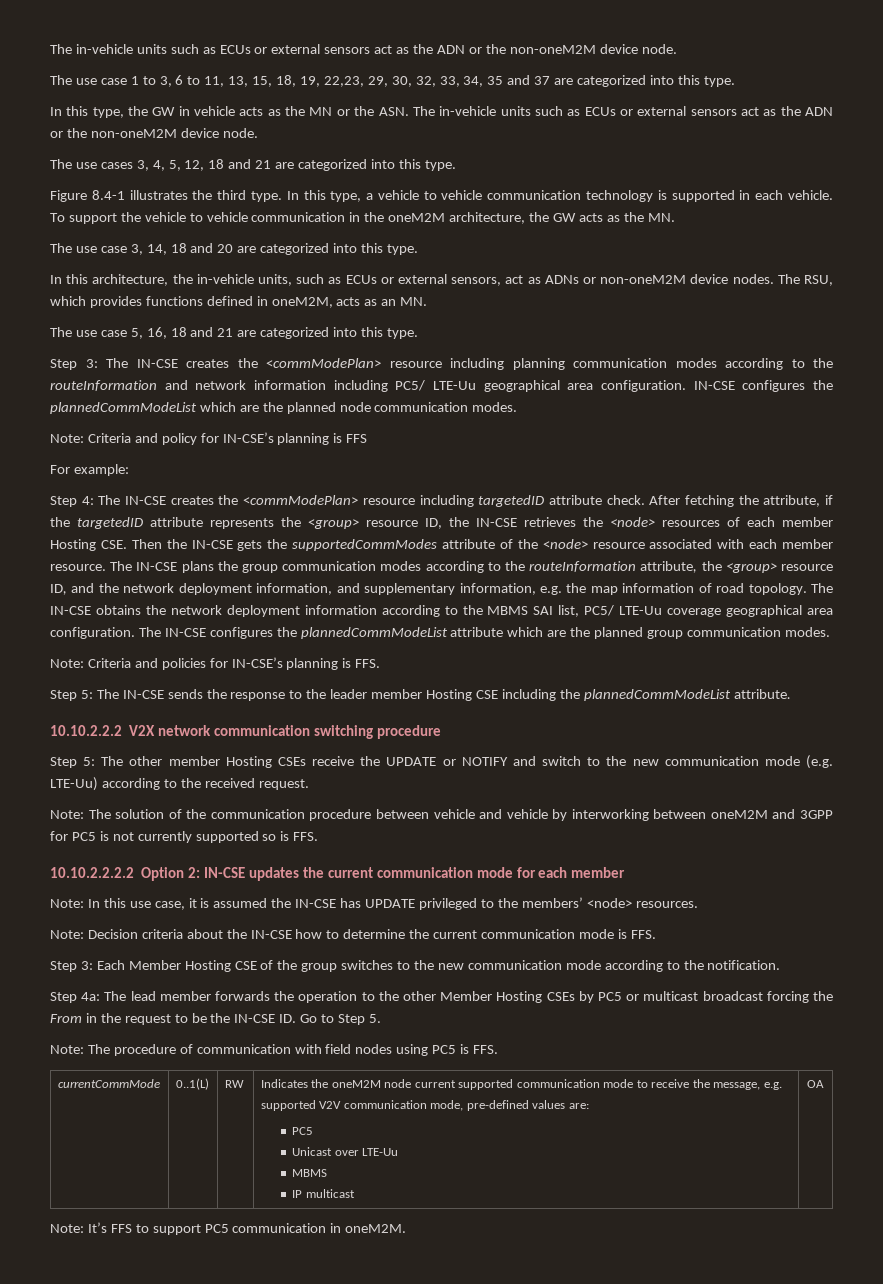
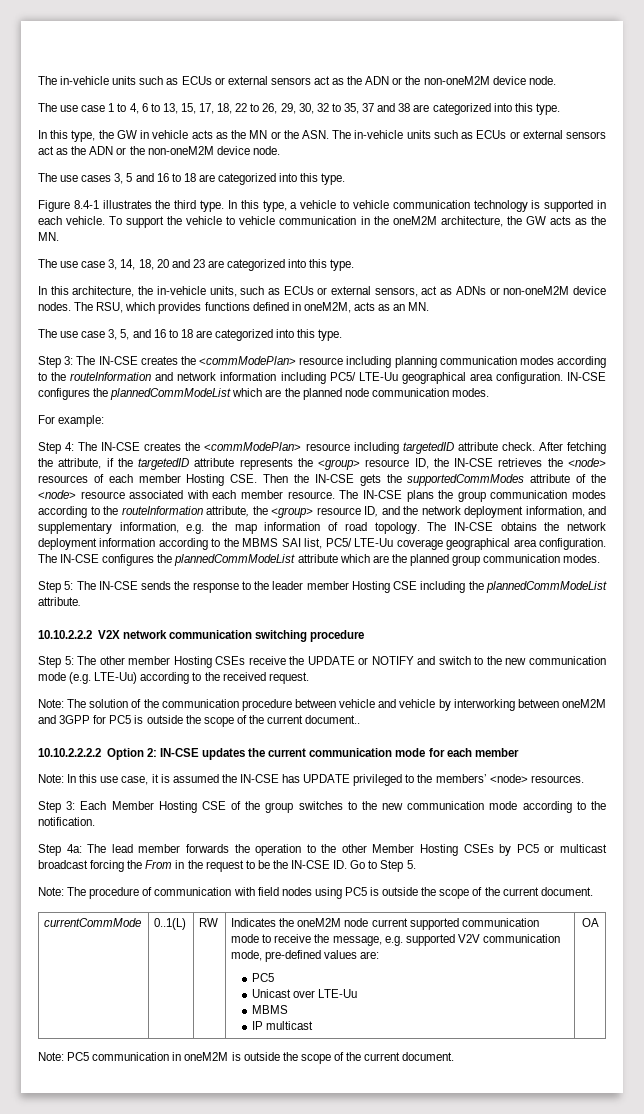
[159,76,172,87] 3, -> [129,103,139,114] 4,
[204,76,225,87] 11, -> (160, 107) none
[276,75,551,87] 18, 19, 22,23, 29, 30, 32, 33, 34, 35 and 37 -> [199,103,411,114] 17, 18, 22 to 26, 29, 30, 32 to 35, 37 and 38
[152,159,272,171] 4, 5, 12, 18 and 21 -> [126,173,196,182] 5 and 16 to 18
[170,243,234,253] 18 and 20 -> [138,259,205,270] 18, 20 and 23
[130,327,234,339] 5, 16, 18 and 21 -> [108,329,193,340] 3, 5, and 16 to 18
[50,432,368,445] // Note: Criteria and policy for IN-CSE’s planning is FFS -> (489, 392) none
[50,657,381,670] // Note: Criteria and policies for IN-CSE’s planning is FFS. -> (601, 558) none
[112,831,319,843] not currently supported so is FFS. -> [146,715,361,727] outside the scope of the current document..
[50,929,656,939] // Note: Decision criteria about the IN-CSE how to determine the current communication mode is FFS. -> (584, 779) none
[473,1045,499,1054] FFS. -> [382,887,593,899] outside the scope of the current document.
[87,1222,407,1235] It’s FFS to support PC5 communication in oneM2M. -> [67,1052,455,1064] PC5 communication in oneM2M is outside the scope of the current document.

